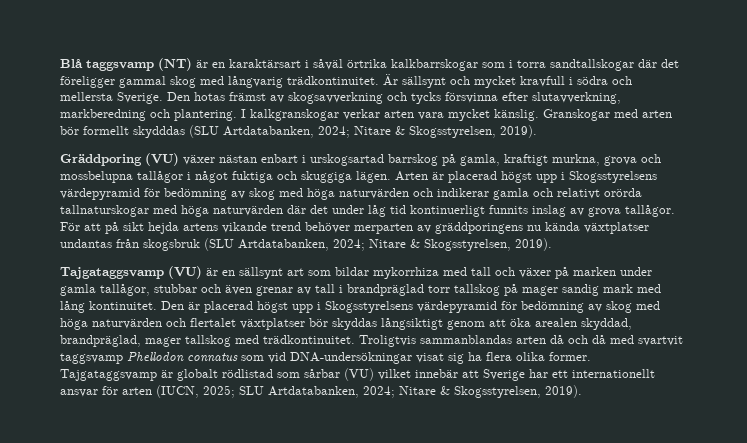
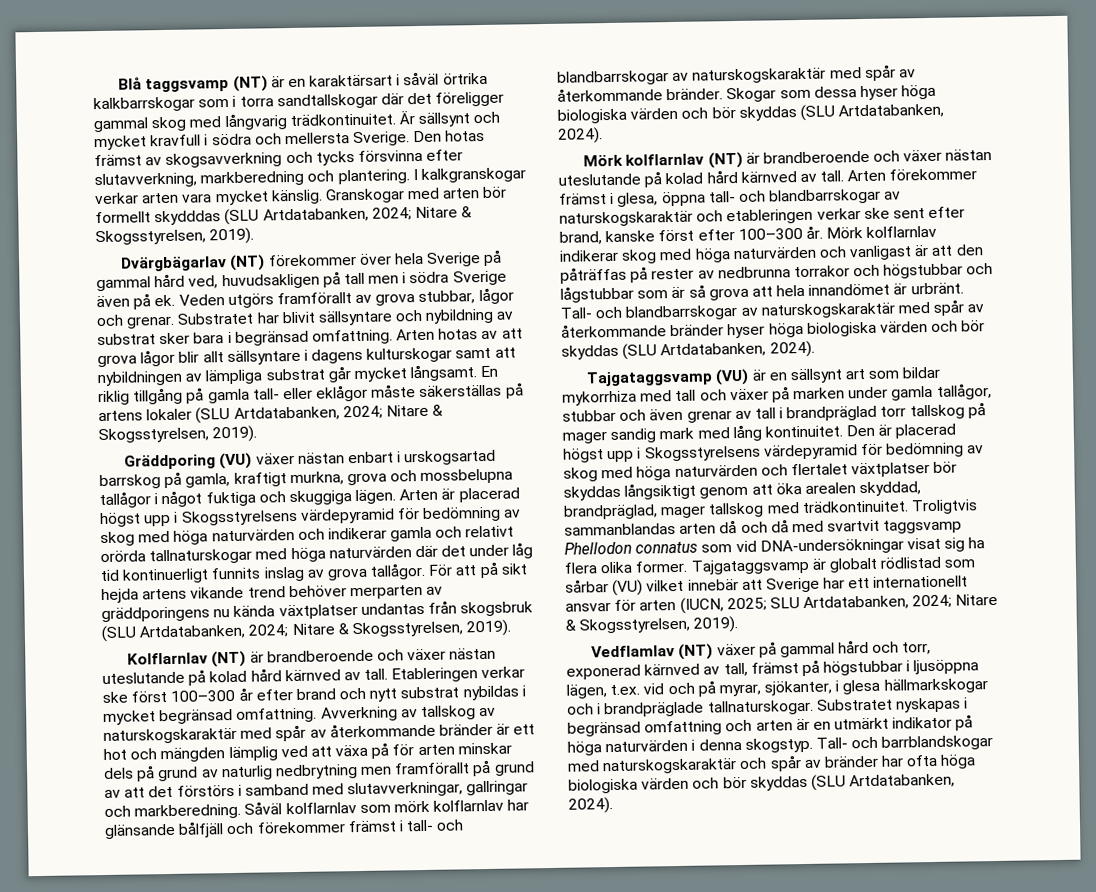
(537, 131) none -> [120,249,503,272] [96,270,507,292] [96,287,514,310] [96,308,515,329] [97,328,523,346] [97,347,516,368] [97,364,499,387] [98,382,524,406] [98,404,444,424] [98,425,258,444] // Dvärgbägarlav (NT) förekommer över hela Sverige på gammal hård ved, huvudsakligen på tall men i södra Sverige även på ek. Veden utgörs framförallt av grova stubbar, lågor och grenar. Substratet har blivit sällsyntare och nybildning av substrat sker bara i begränsad omfattning. Arten hotas av att grova lågor blir allt sällsyntare i dagens kulturskogar samt att nybildningen av lämpliga substrat går mycket långsamt. En riklig tillgång på gamla tall- eller eklågor måste säkerställas på artens lokaler (SLU Artdatabanken, 2024; Nitare & Skogsstyrelsen, 2019).
(552, 244) none -> [127,647,497,668] [102,666,526,686] [102,685,526,704] [103,705,497,726] [103,722,536,745] [103,742,512,763] [104,759,535,782] [104,780,529,799] [104,799,530,820] [104,819,465,840] [557,64,916,86] [557,84,937,103] [557,103,945,124] [558,127,603,144] [583,148,993,169] [558,168,978,188] [559,188,902,207] [559,206,966,227] [559,225,938,245] [559,244,984,264] [560,262,994,284] [560,282,964,303] [560,299,985,321] [561,320,986,339] [561,340,815,360] // Kolflarnlav (NT) är brandberoende och växer nästan uteslutande på kolad hård kärnved av tall. Etableringen verkar ske först 100–300 år efter brand och nytt substrat nybildas i mycket begränsad omfattning. Avverkning av tallskog av naturskogskaraktär med spår av återkommande bränder är ett hot och mängden lämplig ved att växa på för arten minskar dels på grund av naturlig nedbrytning men framförallt på grund av att det förstörs i samband med slutavverkningar, gallringar och markberedning. Såväl kolflarnlav som mörk kolflarnlav har glänsande bålfjäll och förekommer främst i tall- och blandbarrskogar av naturskogskaraktär med spår av återkommande bränder. Skogar som dessa hyser höga biologiska värden och bör skyddas (SLU Artdatabanken, 2024). // Mörk kolflarnlav (NT) är brandberoende och växer nästan uteslutande på kolad hård kärnved av tall. Arten förekommer främst i glesa, öppna tall- och blandbarrskogar av naturskogskaraktär och etableringen verkar ske sent efter brand, kanske först efter 100–300 år. Mörk kolflarnlav indikerar skog med höga naturvärden och vanligast är att den påträffas på rester av nedbrunna torrakor och högstubbar och lågstubbar som är så grova att hela innandömet är urbränt. Tall- och blandbarrskogar av naturskogskaraktär med spår av återkommande bränder hyser höga biologiska värden och bör skyddas (SLU Artdatabanken, 2024).
(582, 391) none -> [591,639,932,660] [566,659,980,680] [566,678,988,699] [567,697,969,718] [567,714,974,737] [567,735,994,756] [567,754,977,775] [568,773,956,794] [568,797,613,814] // Vedflamlav (NT) växer på gammal hård och torr, exponerad kärnved av tall, främst på högstubbar i ljusöppna lägen, t.ex. vid och på myrar, sjökanter, i glesa hällmarkskogar och i brandpräglade tallnaturskogar. Substratet nyskapas i begränsad omfattning och arten är en utmärkt indikator på höga naturvärden i denna skogstyp. Tall- och barrblandskogar med naturskogskaraktär och spår av bränder har ofta höga biologiska värden och bör skyddas (SLU Artdatabanken, 2024).

